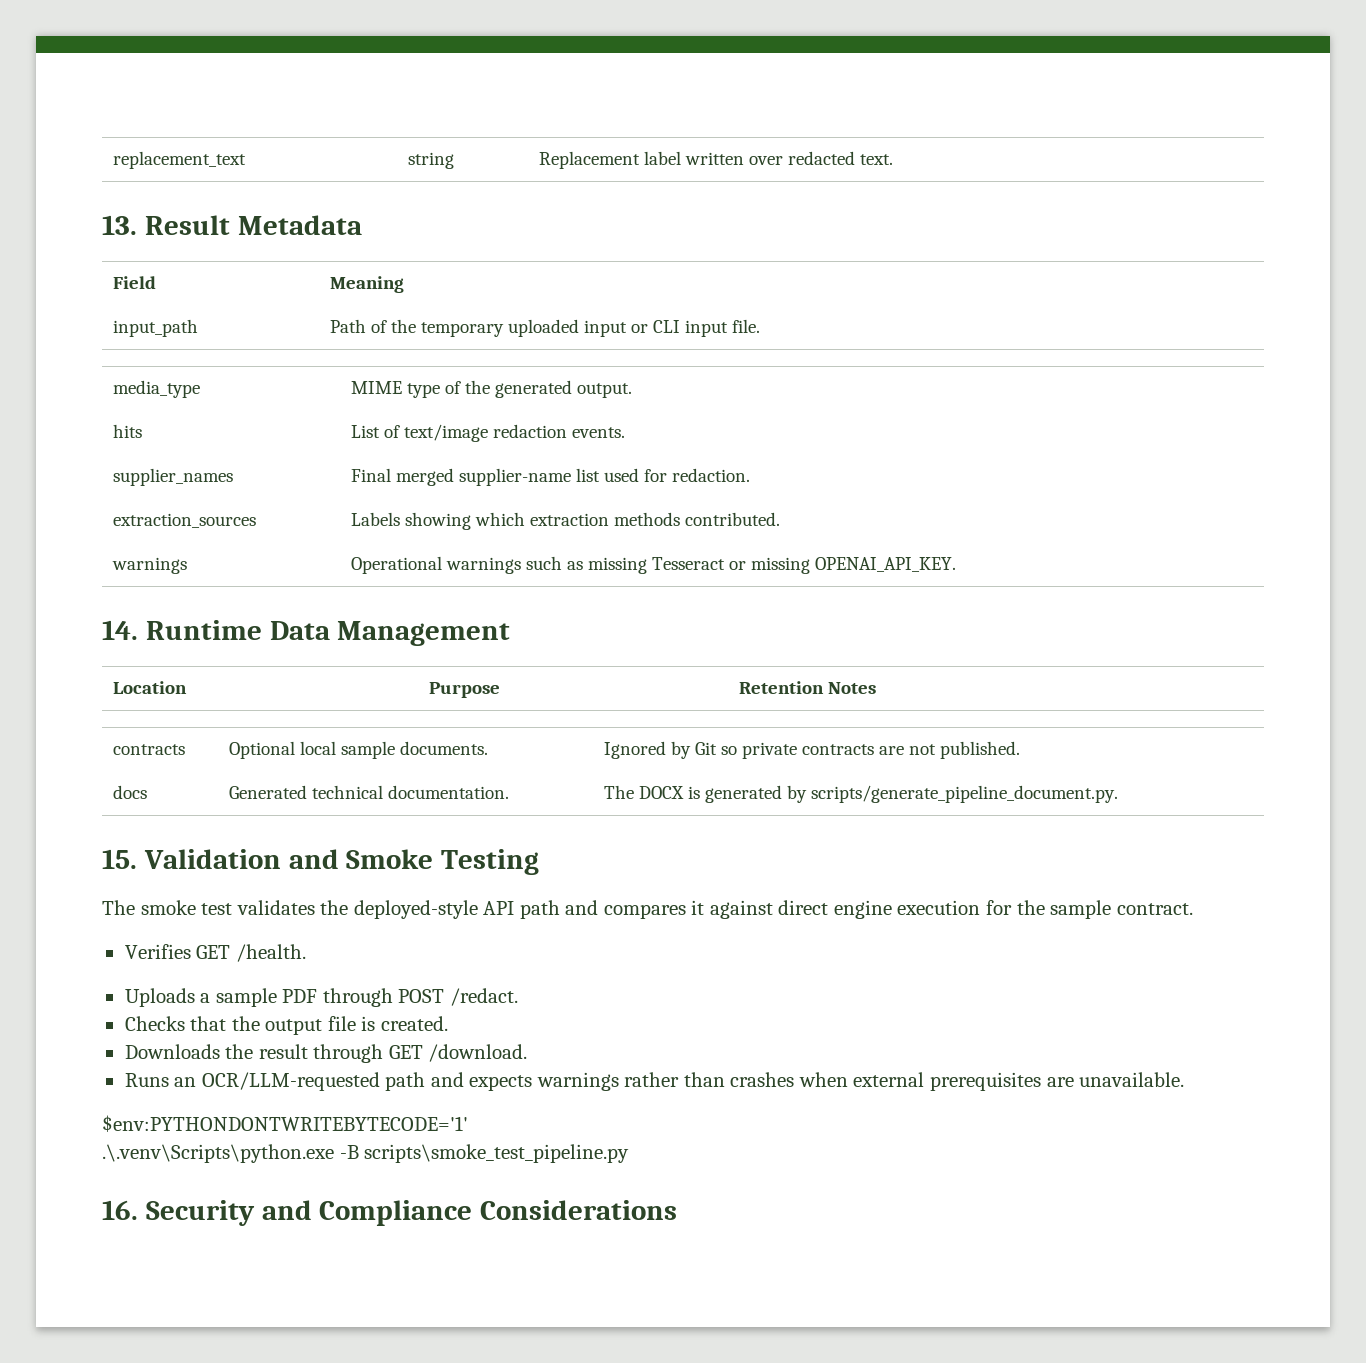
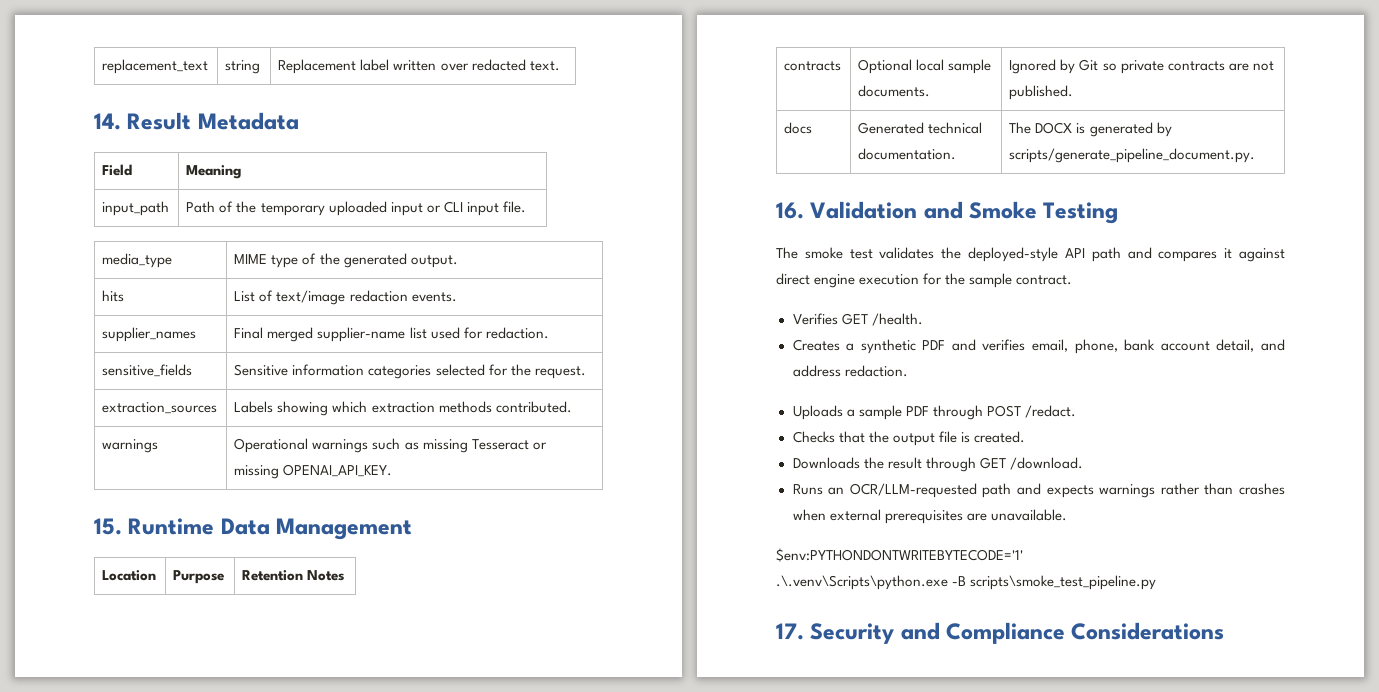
[102,215,137,235] 13. -> [94,113,121,130] 14.
(750, 475) none -> [102,364,193,377] [234,364,586,379] // sensitive_fields | Sensitive information categories selected for the request.
[102,620,138,640] 14. -> [94,518,122,535] 15.
[102,849,137,869] 15. -> [776,202,804,219] 16.
(306, 953) none -> [792,339,1286,354] [792,365,908,377] // Creates a synthetic PDF and verifies email, phone, bank account detail, and address redaction.
[102,1200,138,1220] 16. -> [776,623,804,640] 17.

